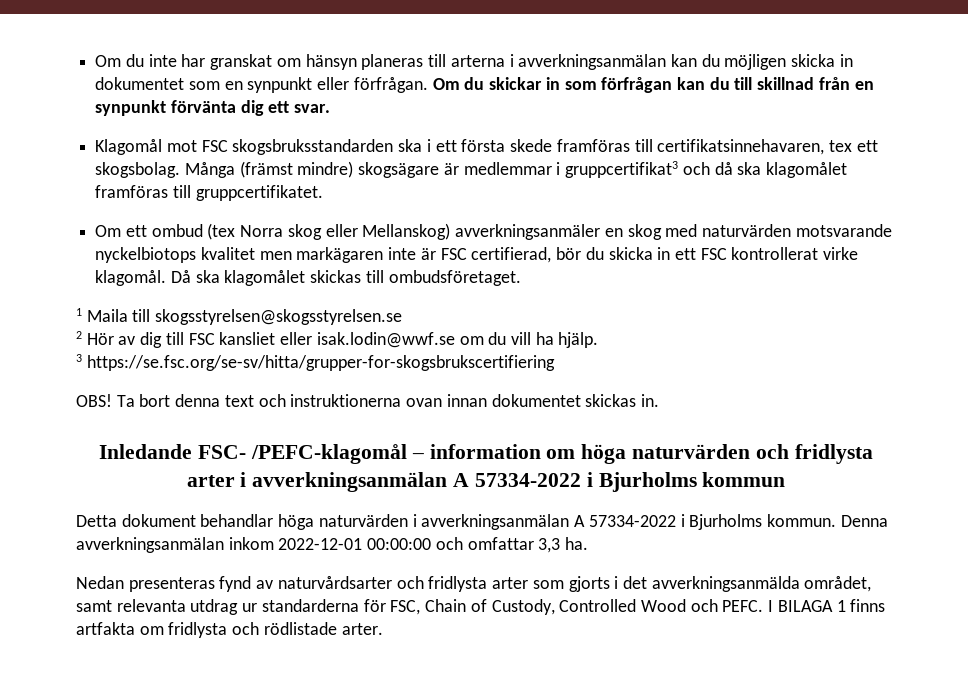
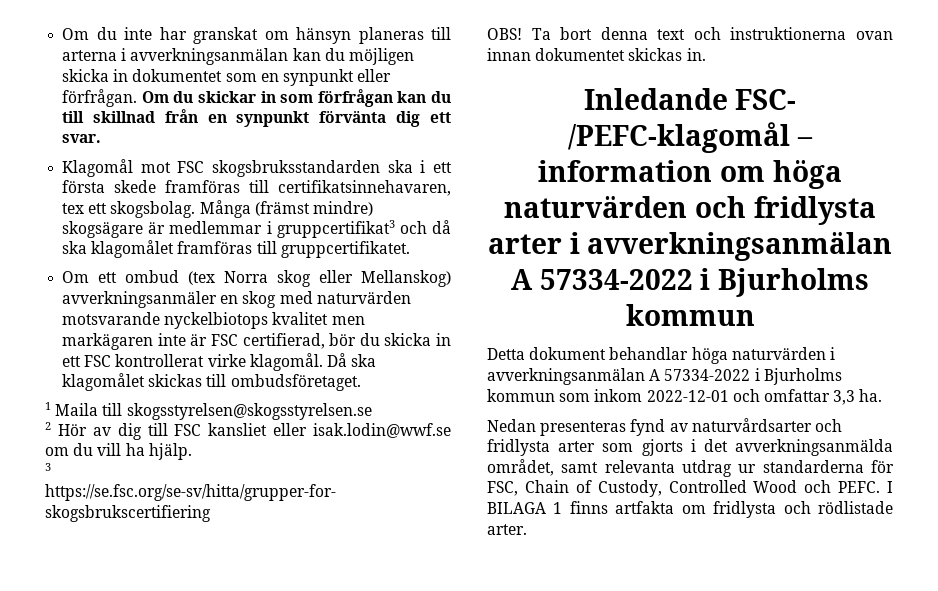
[766,514,888,527] [76,537,224,553] kommun. Denna avverkningsanmälan -> [487,389,591,402] kommun som
[367,538,432,550] 00:00:00 -> (729, 396) none

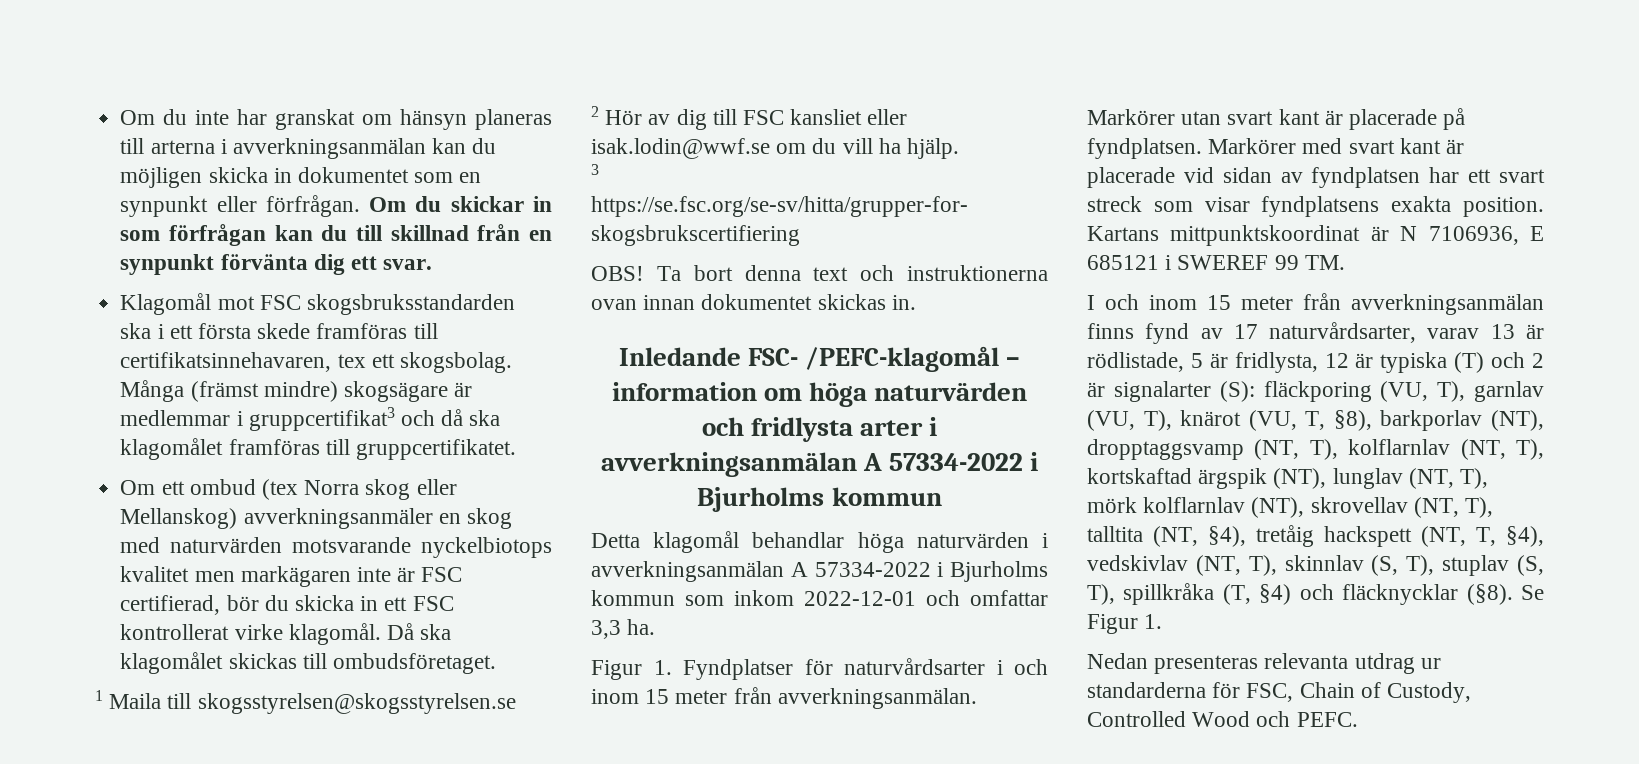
[529,347,607,360] dokument -> [653,531,740,553] klagomål
[487,418,842,436] [487,439,893,456] [487,459,599,476] Nedan presenteras fynd av naturvårdsarter och fridlysta arter som gjorts i det avverkningsanmälda området, samt -> [591,658,1048,680] [591,687,977,709] [1087,108,1466,130] [1087,138,1465,159] [1087,167,1545,188] [1087,196,1544,217] [1087,225,1544,246] [1087,255,1345,270] [1087,293,1544,315] [1087,322,1544,344] [1087,352,1544,373] [1087,381,1544,402] [1087,410,1544,431] [1087,439,1544,460] [1087,468,1489,489] [1087,497,1494,518] [1087,525,1544,547] [1087,555,1544,576] [1087,583,1544,605] [1087,614,1163,634] [1087,653,1259,674] Figur 1. Fyndplatser för naturvårdsarter i och inom 15 meter från avverkningsanmälan. Markörer utan svart kant är placerade på fyndplatsen. Markörer med svart kant är placerade vid sidan av fyndplatsen har ett svart streck som visar fyndplatsens exakta position. Kartans mittpunktskoordinat är N 7106936, E 685121 i SWEREF 99 TM. // I och inom 15 meter från avverkningsanmälan finns fynd av 17 naturvårdsarter, varav 13 är rödlistade, 5 är fridlysta, 12 är typiska (T) och 2 är signalarter (S): fläckporing (VU, T), garnlav (VU, T), knärot (VU, T, §8), barkporlav (NT), dropptaggsvamp (NT, T), kolflarnlav (NT, T), kortskaftad ärgspik (NT), lunglav (NT, T), mörk kolflarnlav (NT), skrovellav (NT, T), talltita (NT, §4), tretåig hackspett (NT, T, §4), vedskivlav (NT, T), skinnlav (S, T), stuplav (S, T), spillkråka (T, §4) och fläcknycklar (§8). Se Figur 1. // Nedan presenteras
[887,481,893,493] [487,501,893,518] [487,524,527,535] I BILAGA 1 finns artfakta om fridlysta och rödlistade arter. -> (1358, 719) none

